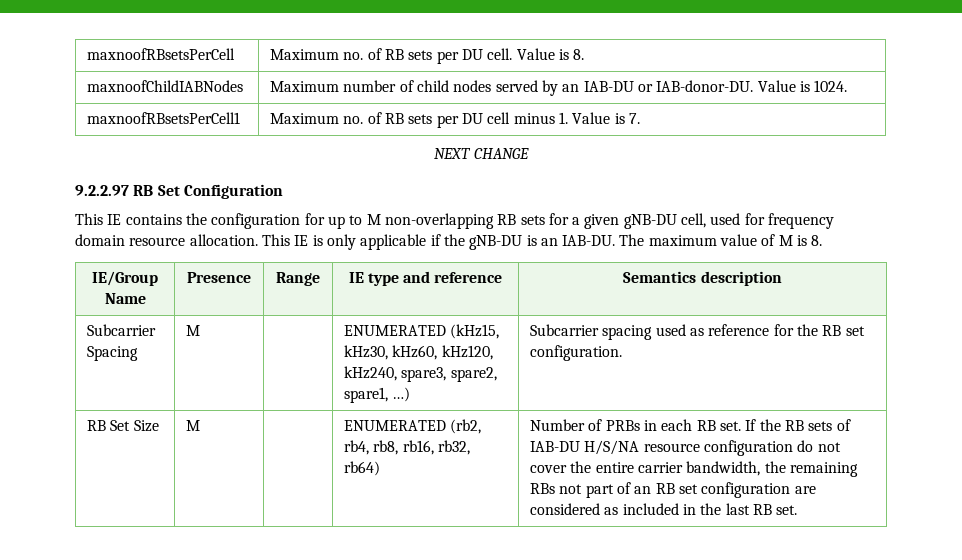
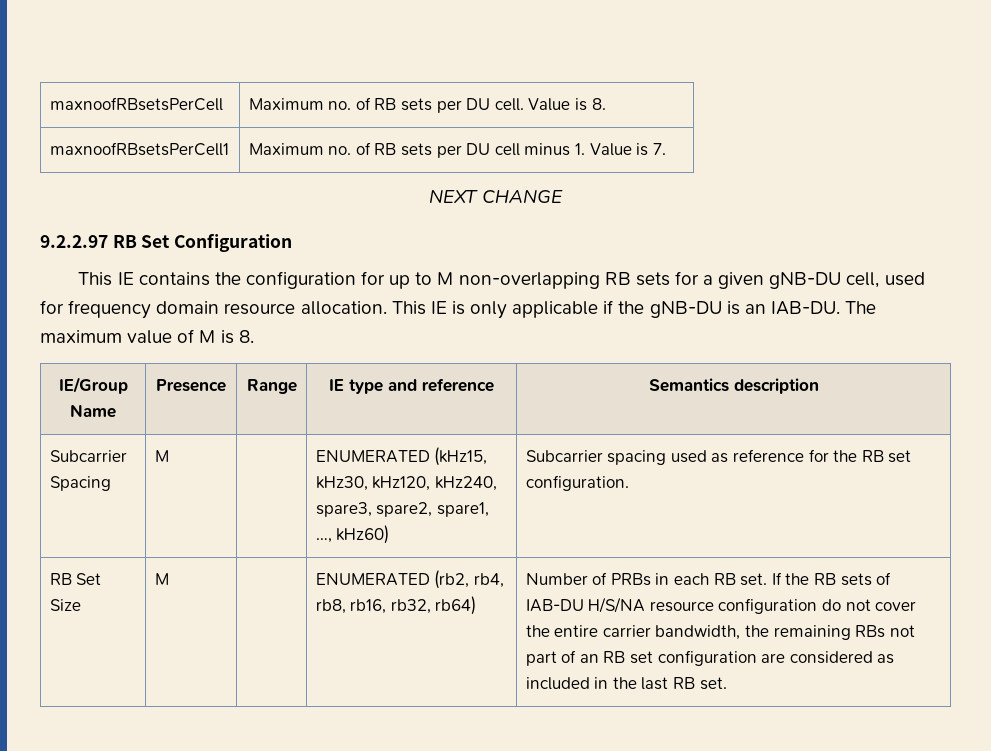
[87,80,244,92] [270,80,848,96] // maxnoofChildIABNodes | Maximum number of child nodes served by an IAB-DU or IAB-donor-DU. Value is 1024. -> (606, 104) none
[392,345,438,360] kHz60, -> (368, 483) none
[392,387,411,402] …) -> [315,525,390,544] …, kHz60)

